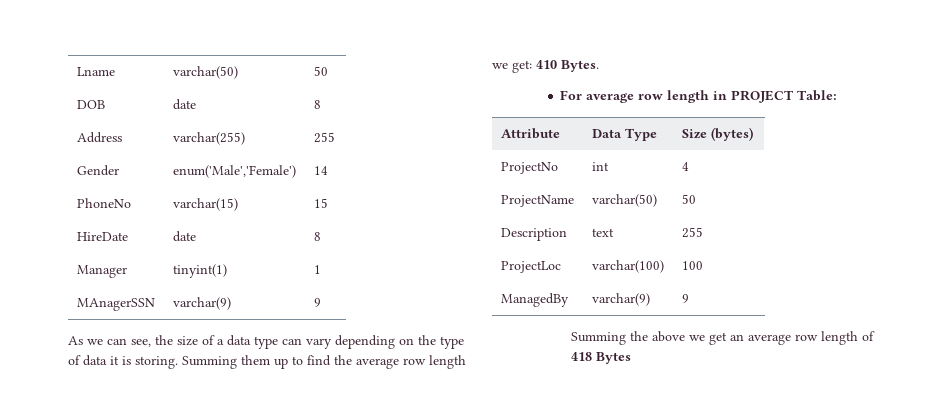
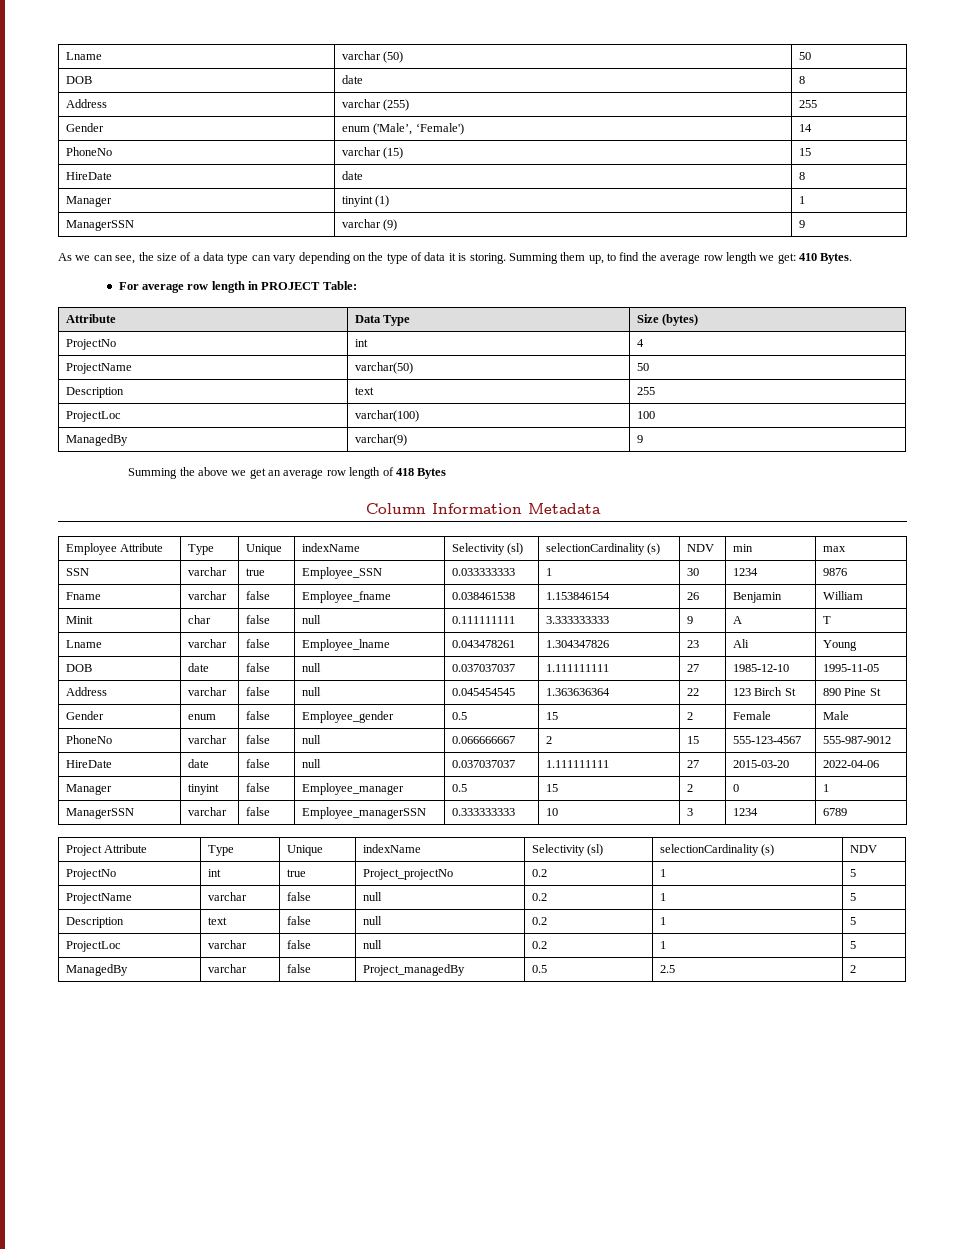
[76,67,115,76] [172,66,238,79] Lname | varchar(50) -> [66,52,103,60] [342,51,404,63] Lname | varchar (50)
[172,132,245,145] varchar(255) -> [342,99,410,111] varchar (255)
[172,165,296,178] enum('Male','Female') -> [342,123,464,135] enum ('Male’, ‘Female')
[172,198,238,211] varchar(15) -> [342,147,404,159] varchar (15)
[172,264,227,278] [313,265,321,274] [76,298,155,311] [172,297,231,310] tinyint(1) | 1 // MAnagerSSN | varchar(9) -> [342,195,390,207] [799,196,806,204] [66,220,135,231] [342,219,398,231] tinyint (1) | 1 // ManagerSSN | varchar (9)
[274,358,288,369] up -> [588,255,604,264] up,
(632, 358) none -> [365,503,601,514] [66,543,164,555] [188,544,215,555] [246,544,283,555] [302,543,361,552] [452,543,524,555] [546,543,661,555] [687,544,715,552] [733,544,754,552] [823,546,847,552] [66,568,90,576] [188,567,228,576] [246,568,266,576] [302,567,383,579] [452,568,516,576] [546,568,553,576] [687,568,700,576] [733,568,759,576] [823,568,848,576] [66,592,102,600] [188,591,228,600] [246,591,271,600] [302,591,392,603] [452,592,516,600] [546,592,611,600] [687,592,700,600] [733,592,783,603] [823,591,864,600] [66,616,94,624] [188,615,212,624] [246,615,271,624] [302,615,322,624] [452,616,516,624] [546,616,610,624] [687,616,694,624] [733,616,743,624] [823,616,832,624] [66,640,103,648] [188,639,228,648] [246,639,271,648] [302,639,391,651] [452,640,516,648] [546,640,610,648] [687,640,700,648] [733,639,750,648] [823,640,858,651] [66,664,93,672] [188,663,210,672] [246,663,271,672] [302,663,322,672] [452,664,516,672] [546,664,610,672] [687,664,700,672] [733,664,790,672] [823,664,880,672] [66,687,108,696] [188,687,228,696] [246,687,271,696] [302,687,322,696] [452,688,516,696] [546,688,611,696] [687,688,700,696] [733,687,796,696] [823,688,881,696] [66,711,105,720] [188,714,217,720] [246,711,271,720] [302,711,395,723] [452,712,468,720] [546,712,559,720] [687,712,694,720] [733,711,772,720] [823,711,850,720] [66,735,113,744] [188,735,228,744] [246,735,271,744] [302,735,322,744] [452,736,516,744] [546,736,553,744] [687,736,700,744] [733,736,802,744] [823,736,892,744] [66,760,113,768] [188,759,210,768] [246,759,271,768] [302,759,322,768] [452,760,516,768] [546,760,610,768] [687,760,700,768] [733,760,790,768] [823,760,880,768] [66,784,113,795] [188,784,220,795] [246,783,271,792] [302,783,405,795] [452,784,468,792] [546,784,559,792] [687,784,694,792] [733,784,740,792] [823,784,830,792] [66,808,135,819] [188,807,228,816] [246,807,271,816] [302,807,427,819] [452,808,516,816] [546,808,559,816] [687,808,694,816] [733,808,759,816] [823,808,848,816] [66,844,148,856] [208,845,235,856] [287,845,324,856] [363,844,422,853] [532,844,604,856] [660,844,775,856] [850,845,878,853] [66,869,117,880] [208,869,222,877] [287,869,307,877] [363,869,454,880] [532,869,548,877] [660,869,667,877] [850,869,857,877] [66,893,133,904] [208,892,248,901] [287,892,312,901] [363,892,383,901] [532,893,548,901] [660,893,667,901] [850,893,857,901] [66,917,125,928] [208,917,228,925] [287,916,312,925] [363,916,383,925] [532,917,548,925] [660,917,667,925] [850,917,857,925] [66,941,122,952] [208,940,248,949] [287,940,312,949] [363,940,383,949] [532,941,548,949] [660,941,667,949] [850,941,857,949] [66,964,129,976] [208,964,248,973] [287,964,312,973] [363,964,466,976] [532,965,548,973] [660,965,676,973] [850,965,857,973] // Column Information Metadata // Employee Attribute | Type | Unique | indexName | Selectivity (sl) | selectionCardinality (s) | NDV | min | max // SSN | varchar | true | Employee_SSN | 0.033333333 | 1 | 30 | 1234 | 9876 // Fname | varchar | false | Employee_fname | 0.038461538 | 1.153846154 | 26 | Benjamin | William // Minit | char | false | null | 0.111111111 | 3.333333333 | 9 | A | T // Lname | varchar | false | Employee_lname | 0.043478261 | 1.304347826 | 23 | Ali | Young // DOB | date | false | null | 0.037037037 | 1.111111111 | 27 | 1985-12-10 | 1995-11-05 // Address | varchar | false | null | 0.045454545 | 1.363636364 | 22 | 123 Birch St | 890 Pine St // Gender | enum | false | Employee_gender | 0.5 | 15 | 2 | Female | Male // PhoneNo | varchar | false | null | 0.066666667 | 2 | 15 | 555-123-4567 | 555-987-9012 // HireDate | date | false | null | 0.037037037 | 1.111111111 | 27 | 2015-03-20 | 2022-04-06 // Manager | tinyint | false | Employee_manager | 0.5 | 15 | 2 | 0 | 1 // ManagerSSN | varchar | false | Employee_managerSSN | 0.333333333 | 10 | 3 | 1234 | 6789 // Project Attribute | Type | Unique | indexName | Selectivity (sl) | selectionCardinality (s) | NDV // ProjectNo | int | true | Project_projectNo | 0.2 | 1 | 5 // ProjectName | varchar | false | null | 0.2 | 1 | 5 // Description | text | false | null | 0.2 | 1 | 5 // ProjectLoc | varchar | false | null | 0.2 | 1 | 5 // ManagedBy | varchar | false | Project_managedBy | 0.5 | 2.5 | 2

